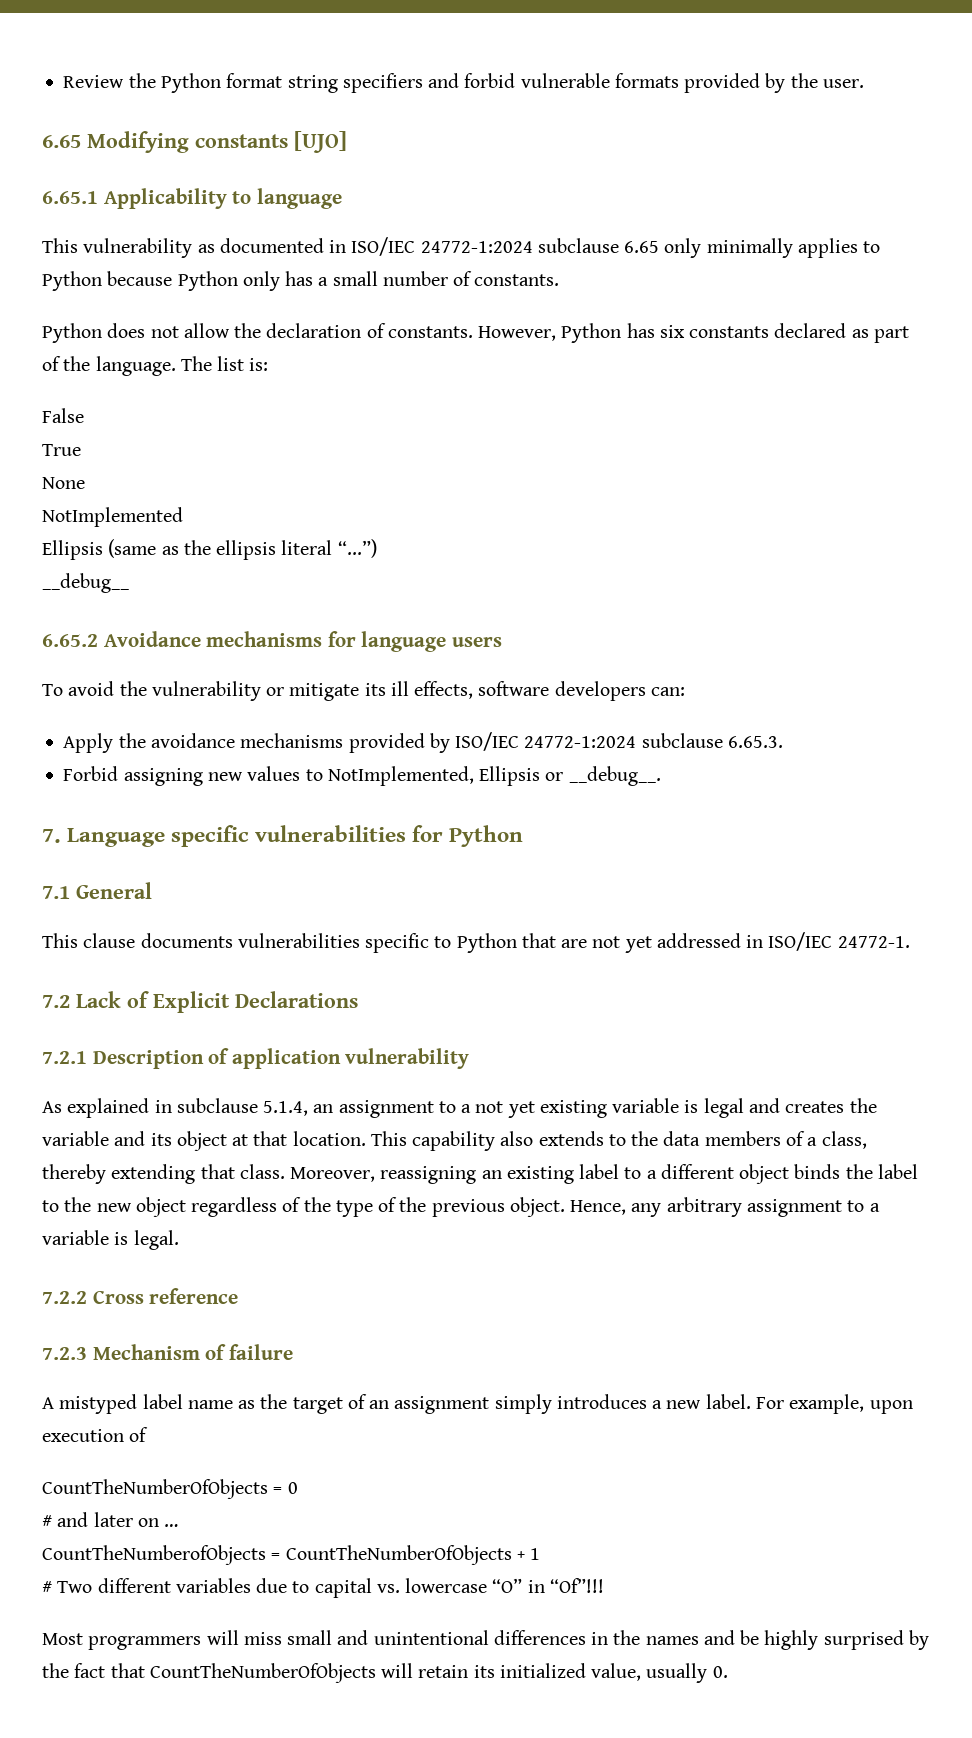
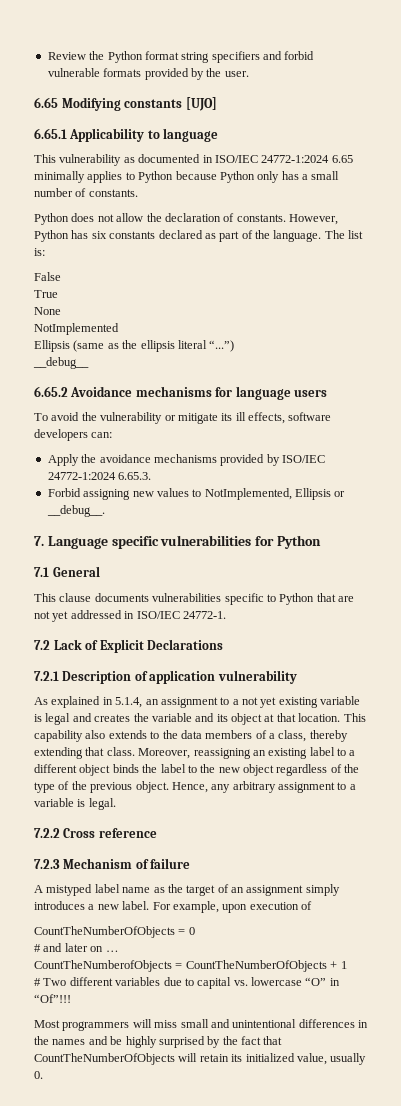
[537,238,702,258] subclause 6.65 only -> [331,155,353,163] 6.65
[641,733,723,748] subclause -> (116, 476) none
[176,1098,258,1113] subclause -> (113, 701) none

